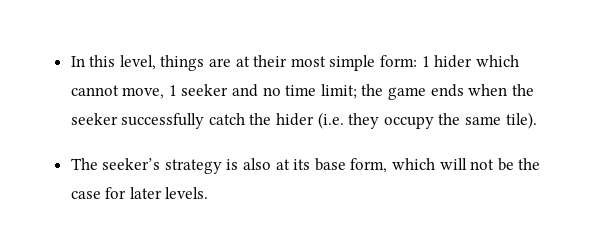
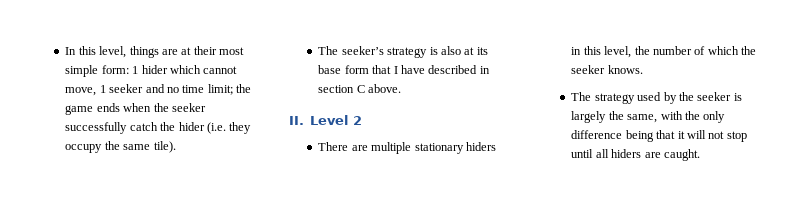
[350,158,541,173] [70,187,209,199] form, which will not be the case for later levels. -> [344,65,490,74] [318,84,402,93] [289,115,363,125] [318,142,496,154] [571,46,757,58] [571,65,643,74] [571,92,742,104] [571,111,726,123] [571,130,747,142] [571,149,700,161] form that I have described in section C above. // II. Level 2 // There are multiple stationary hiders in this level, the number of which the seeker knows. // The strategy used by the seeker is largely the same, with the only difference being that it will not stop until all hiders are caught.

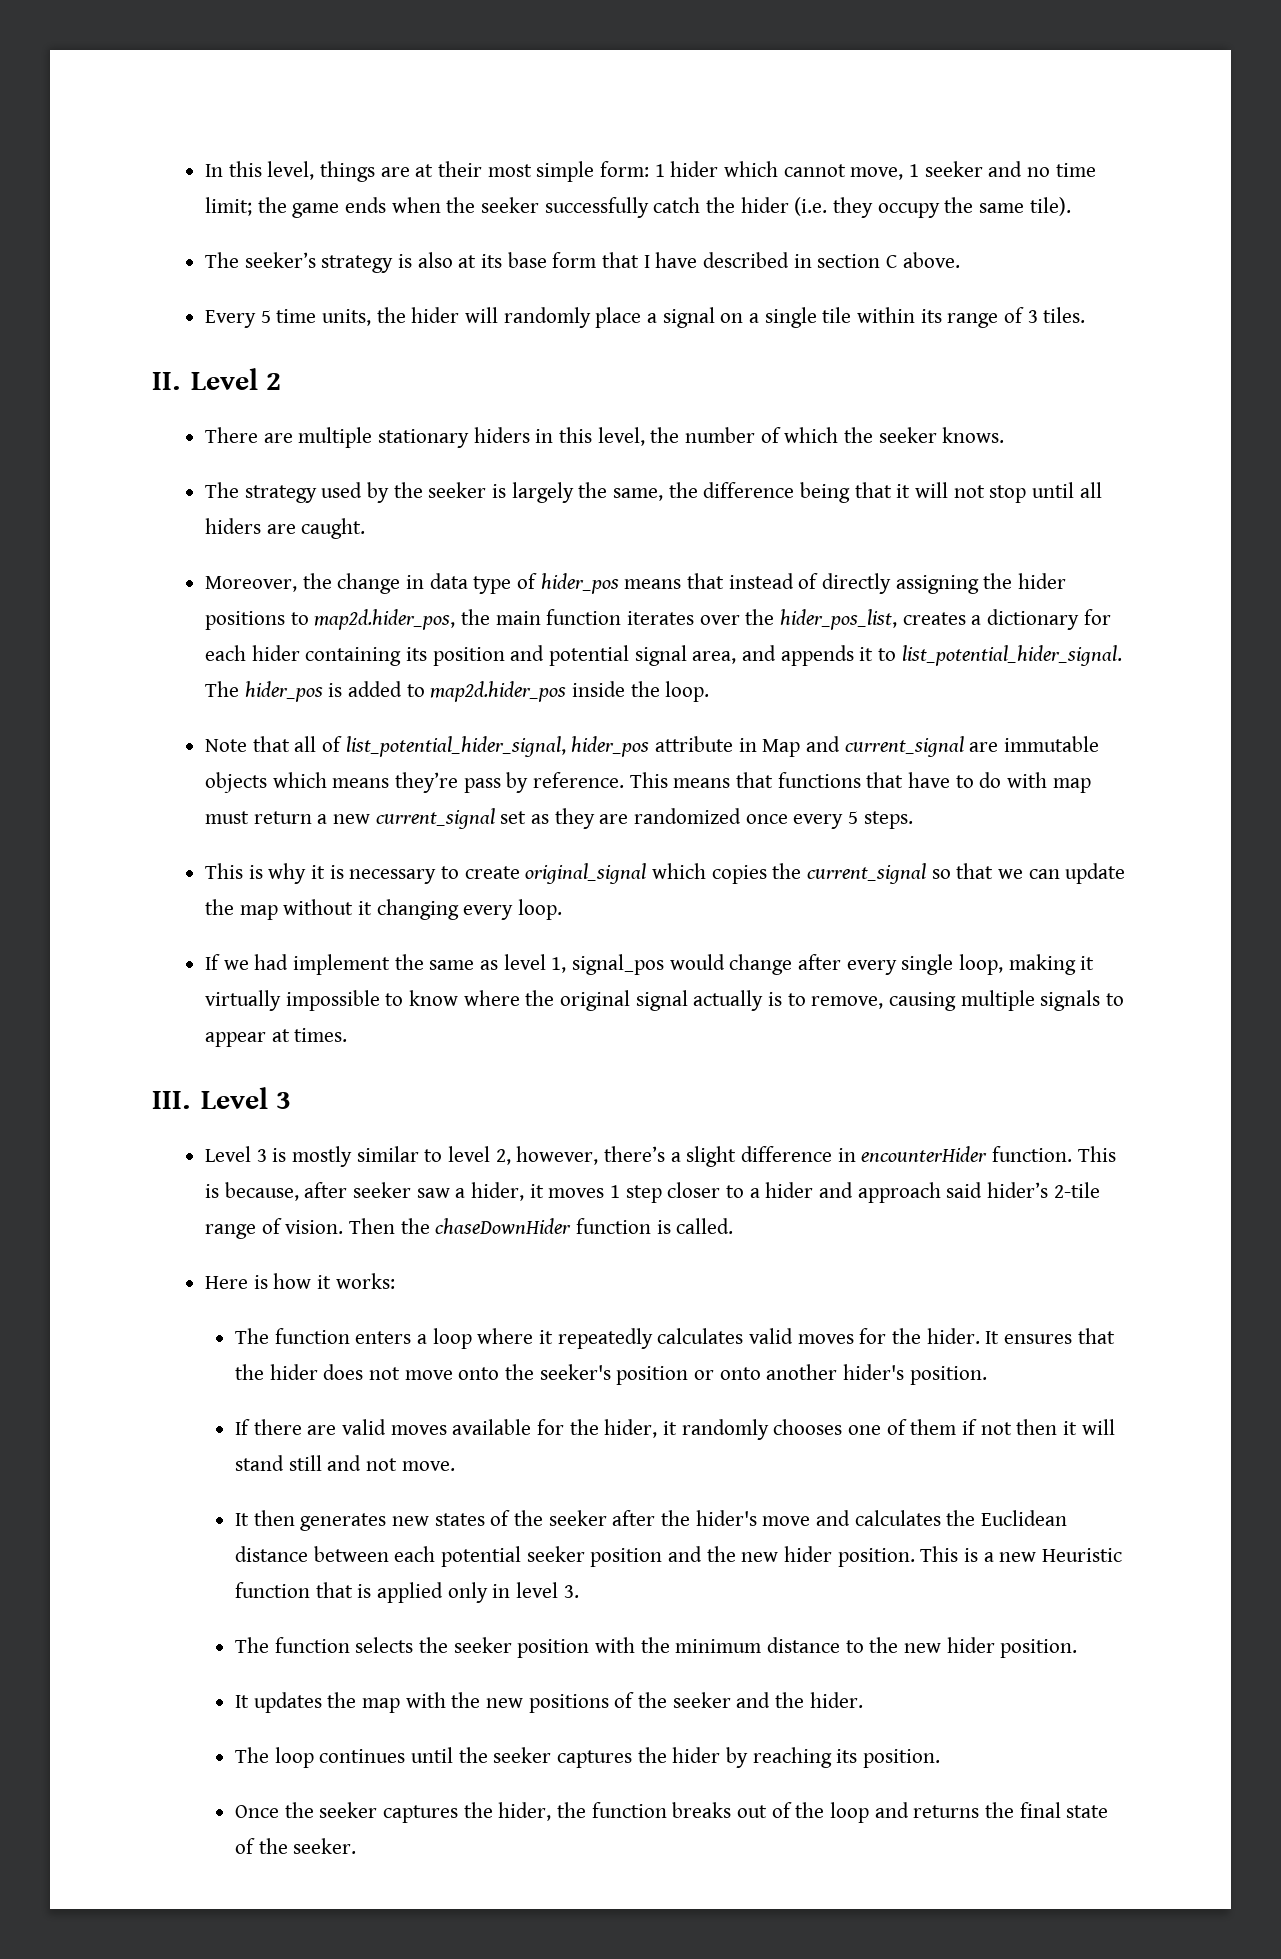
(402, 88) none -> [205,307,1086,328] // Every 5 time units, the hider will randomly place a signal on a single tile within its range of 3 tiles.
[660,111,726,123] with the only -> [668,482,698,498] the
(700, 155) none -> [205,573,1067,594] [205,609,1111,630] [205,645,1122,666] [205,681,710,702] [205,736,1100,757] [205,772,1091,793] [205,808,913,829] [205,863,1126,884] [205,899,563,920] [205,954,1095,975] [205,990,1125,1011] [205,1028,348,1047] [152,1087,291,1109] [205,1146,1116,1167] [205,1182,1100,1203] [205,1218,734,1239] [205,1273,395,1289] [234,1328,1115,1349] [234,1364,987,1385] [234,1419,1115,1440] [234,1455,455,1471] [234,1510,1067,1531] [234,1546,1122,1567] [234,1582,579,1603] [234,1637,1078,1658] [234,1692,863,1713] [234,1747,940,1768] [234,1802,1109,1823] [234,1838,357,1854] // Moreover, the change in data type of hider_pos means that instead of directly assigning the hider positions to map2d.hider_pos, the main function iterates over the hider_pos_list, creates a dictionary for each hider containing its position and potential signal area, and appends it to list_potential_hider_signal. The hider_pos is added to map2d.hider_pos inside the loop. // Note that all of list_potential_hider_signal, hider_pos attribute in Map and current_signal are immutable objects which means they’re pass by reference. This means that functions that have to do with map must return a new current_signal set as they are randomized once every 5 steps. // This is why it is necessary to create original_signal which copies the current_signal so that we can update the map without it changing every loop. // If we had implement the same as level 1, signal_pos would change after every single loop, making it virtually impossible to know where the original signal actually is to remove, causing multiple signals to appear at times. // III. Level 3 // Level 3 is mostly similar to level 2, however, there’s a slight difference in encounterHider function. This is because, after seeker saw a hider, it moves 1 step closer to a hider and approach said hider’s 2-tile range of vision. Then the chaseDownHider function is called. // Here is how it works: // The function enters a loop where it repeatedly calculates valid moves for the hider. It ensures that the hider does not move onto the seeker's position or onto another hider's position. // If there are valid moves available for the hider, it randomly chooses one of them if not then it will stand still and not move. // It then generates new states of the seeker after the hider's move and calculates the Euclidean distance between each potential seeker position and the new hider position. This is a new Heuristic function that is applied only in level 3. // The function selects the seeker position with the minimum distance to the new hider position. // It updates the map with the new positions of the seeker and the hider. // The loop continues until the seeker captures the hider by reaching its position. // Once the seeker captures the hider, the function breaks out of the loop and returns the final state of the seeker.

